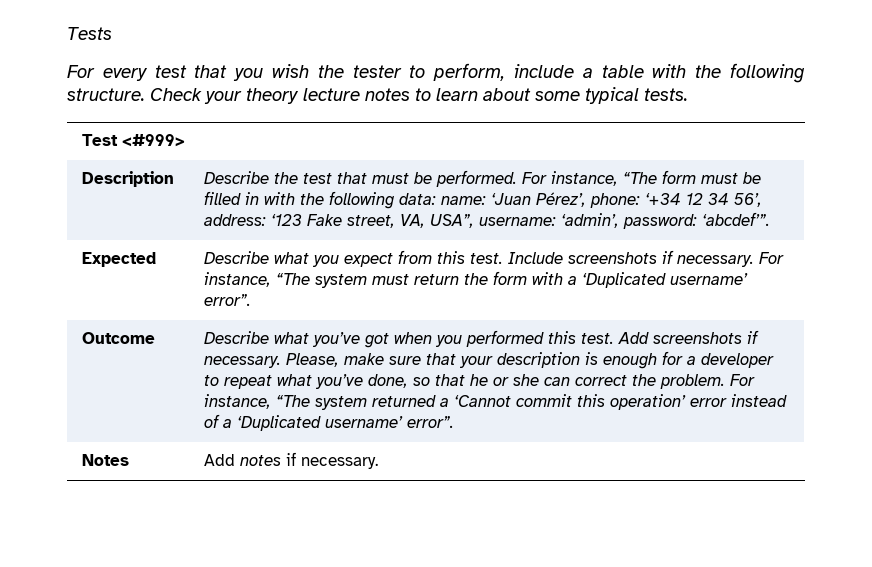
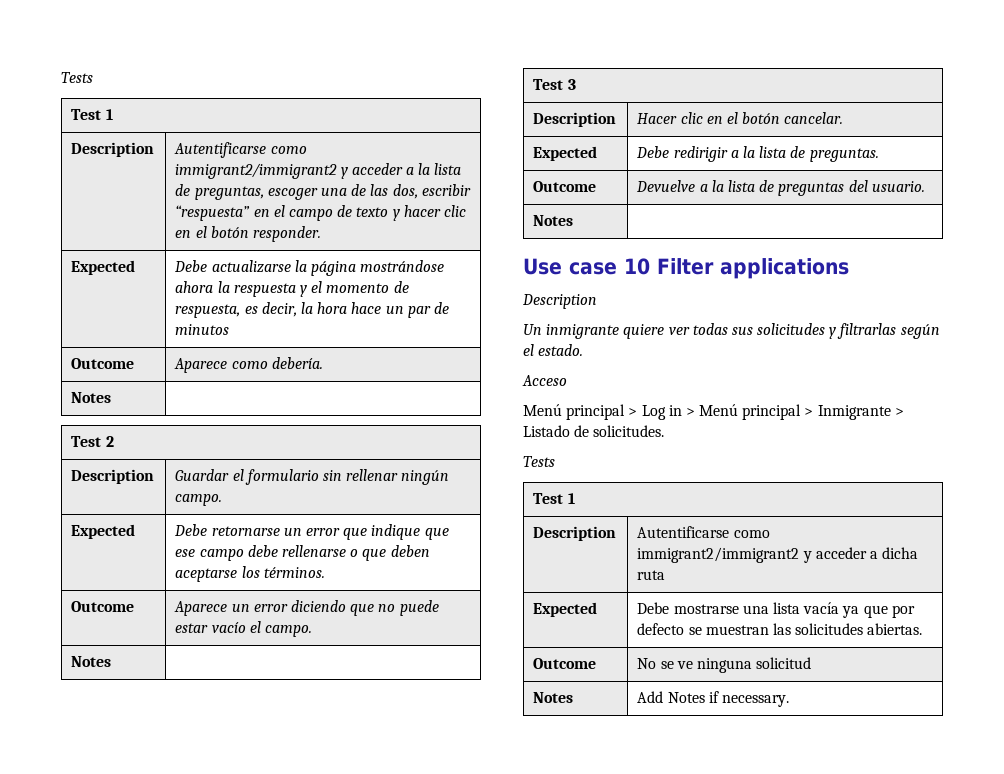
[67,27,112,40] [67,63,805,83] [67,87,689,104] [81,134,185,147] [81,171,174,187] [203,170,761,187] [203,191,762,209] [203,212,770,229] [81,252,156,267] [203,250,784,267] [203,271,748,288] [203,294,251,306] [81,332,155,344] [203,330,759,348] [203,351,774,369] [203,374,755,389] [203,394,787,410] [203,414,454,431] Tests // For every test that you wish the tester to perform, include a table with the following structure. Check your theory lecture notes to learn about some typical tests. // Test <#999> // Description | Describe the test that must be performed. For instance, “The form must be filled in with the following data: name: ‘Juan Pérez’, phone: ‘+34 12 34 56’, address: ‘123 Fake street, VA, USA”, username: ‘admin’, password: ‘abcdef’”. // Expected | Describe what you expect from this test. Include screenshots if necessary. For instance, “The system must return the form with a ‘Duplicated username’ error”. // Outcome | Describe what you’ve got when you performed this test. Add screenshots if necessary. Please, make sure that your description is enough for a developer to repeat what you’ve done, so that he or she can correct the problem. For instance, “The system returned a ‘Cannot commit this operation’ error instead of a ‘Duplicated username’ error”. -> [61,72,93,83] [71,109,113,120] [71,142,155,157] [174,142,307,158] [175,163,462,179] [175,184,471,200] [175,205,466,221] [175,226,321,242] [71,260,136,275] [174,260,445,276] [175,281,409,297] [175,302,449,318] [175,324,230,335] [71,358,135,369] [174,357,323,373] [71,392,112,403] [71,436,114,447] [71,469,155,484] [175,469,450,485] [175,494,223,506] [71,524,136,539] [174,524,449,540] [175,545,430,561] [175,566,325,582] [71,601,135,612] [174,600,439,616] [175,621,312,637] [71,656,112,667] [533,79,576,90] [533,112,617,127] [637,112,844,124] [533,146,598,161] [636,146,879,162] [533,181,597,192] [636,180,925,196] [533,215,574,226] [523,258,849,279] [522,294,597,309] [523,323,940,339] [523,344,584,356] [522,375,567,386] [523,404,904,420] [523,425,665,437] [523,456,555,467] [533,493,575,504] [533,526,617,541] [637,526,770,538] [637,547,919,563] [637,570,666,580] [533,602,598,617] [637,602,915,618] [637,623,923,635] [533,658,597,669] [637,657,812,673] Tests // Test 1 // Description | Autentificarse como immigrant2/immigrant2 y acceder a la lista de preguntas, escoger una de las dos, escribir “respuesta” en el campo de texto y hacer clic en el botón responder. // Expected | Debe actualizarse la página mostrándose ahora la respuesta y el momento de respuesta, es decir, la hora hace un par de minutos // Outcome | Aparece como debería. // Notes | // Test 2 // Description | Guardar el formulario sin rellenar ningún campo. // Expected | Debe retornarse un error que indique que ese campo debe rellenarse o que deben aceptarse los términos. // Outcome | Aparece un error diciendo que no puede estar vacío el campo. // Notes | // Test 3 // Description | Hacer clic en el botón cancelar. // Expected | Debe redirigir a la lista de preguntas. // Outcome | Devuelve a la lista de preguntas del usuario. // Notes | // Use case 10 Filter applications // Description // Un inmigrante quiere ver todas sus solicitudes y filtrarlas según el estado. // Acceso // Menú principal > Log in > Menú principal > Inmigrante > Listado de solicitudes. // Tests // Test 1 // Description | Autentificarse como immigrant2/immigrant2 y acceder a dicha ruta // Expected | Debe mostrarse una lista vacía ya que por defecto se muestran las solicitudes abiertas. // Outcome | No se ve ninguna solicitud
[239,455,281,466] notes -> [667,692,705,703] Notes

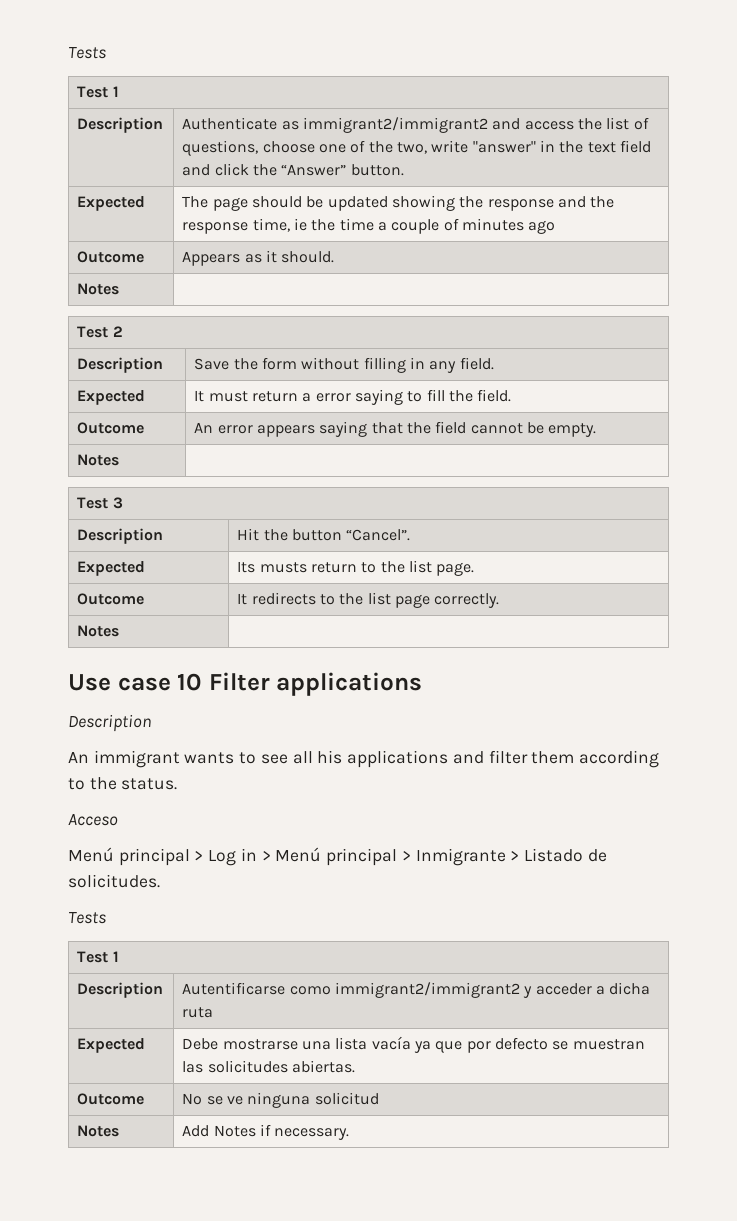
[61,72,93,83] [71,109,113,120] [71,142,155,157] [174,142,307,158] [175,163,462,179] [175,184,471,200] [175,205,466,221] [175,226,321,242] [71,260,136,275] [174,260,445,276] [175,281,409,297] [175,302,449,318] [175,324,230,335] [71,358,135,369] [174,357,323,373] [71,392,112,403] [71,436,114,447] [71,469,155,484] [175,469,450,485] [175,494,223,506] [71,524,136,539] [174,524,449,540] [175,545,430,561] [175,566,325,582] [71,601,135,612] [174,600,439,616] [175,621,312,637] [71,656,112,667] [533,79,576,90] [533,112,617,127] [637,112,844,124] [533,146,598,161] [636,146,879,162] [533,181,597,192] [636,180,925,196] Tests // Test 1 // Description | Autentificarse como immigrant2/immigrant2 y acceder a la lista de preguntas, escoger una de las dos, escribir “respuesta” en el campo de texto y hacer clic en el botón responder. // Expected | Debe actualizarse la página mostrándose ahora la respuesta y el momento de respuesta, es decir, la hora hace un par de minutos // Outcome | Aparece como debería. // Notes | // Test 2 // Description | Guardar el formulario sin rellenar ningún campo. // Expected | Debe retornarse un error que indique que ese campo debe rellenarse o que deben aceptarse los términos. // Outcome | Aparece un error diciendo que no puede estar vacío el campo. // Notes | // Test 3 // Description | Hacer clic en el botón cancelar. // Expected | Debe redirigir a la lista de preguntas. // Outcome | Devuelve a la lista de preguntas del usuario. -> [68,47,106,59] [77,86,119,98] [77,117,164,133] [182,117,649,133] [182,140,651,156] [182,163,404,176] [77,196,146,211] [182,195,615,211] [182,218,556,234] [77,251,145,263] [182,250,335,266] [77,283,120,295] [77,326,123,338] [77,357,164,373] [194,357,494,373] [77,390,146,405] [194,389,512,405] [77,422,145,434] [194,421,597,437] [77,454,120,466] [77,497,123,509] [77,528,164,544] [237,528,411,541] [77,561,146,576] [237,560,475,576] [77,593,145,605] [237,592,500,608] Tests // Test 1 // Description | Authenticate as immigrant2/immigrant2 and access the list of questions, choose one of the two, write "answer" in the text field and click the “Answer” button. // Expected | The page should be updated showing the response and the response time, ie the time a couple of minutes ago // Outcome | Appears as it should. // Notes | // Test 2 // Description | Save the form without filling in any field. // Expected | It must return a error saying to fill the field. // Outcome | An error appears saying that the field cannot be empty. // Notes | // Test 3 // Description | Hit the button “Cancel”. // Expected | Its musts return to the list page. // Outcome | It redirects to the list page correctly.
[523,323,940,339] [523,344,584,356] Un inmigrante quiere ver todas sus solicitudes y filtrarlas según el estado. -> [68,750,659,768] [68,777,178,790] An immigrant wants to see all his applications and filter them according to the status.

